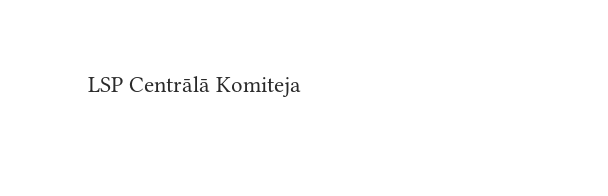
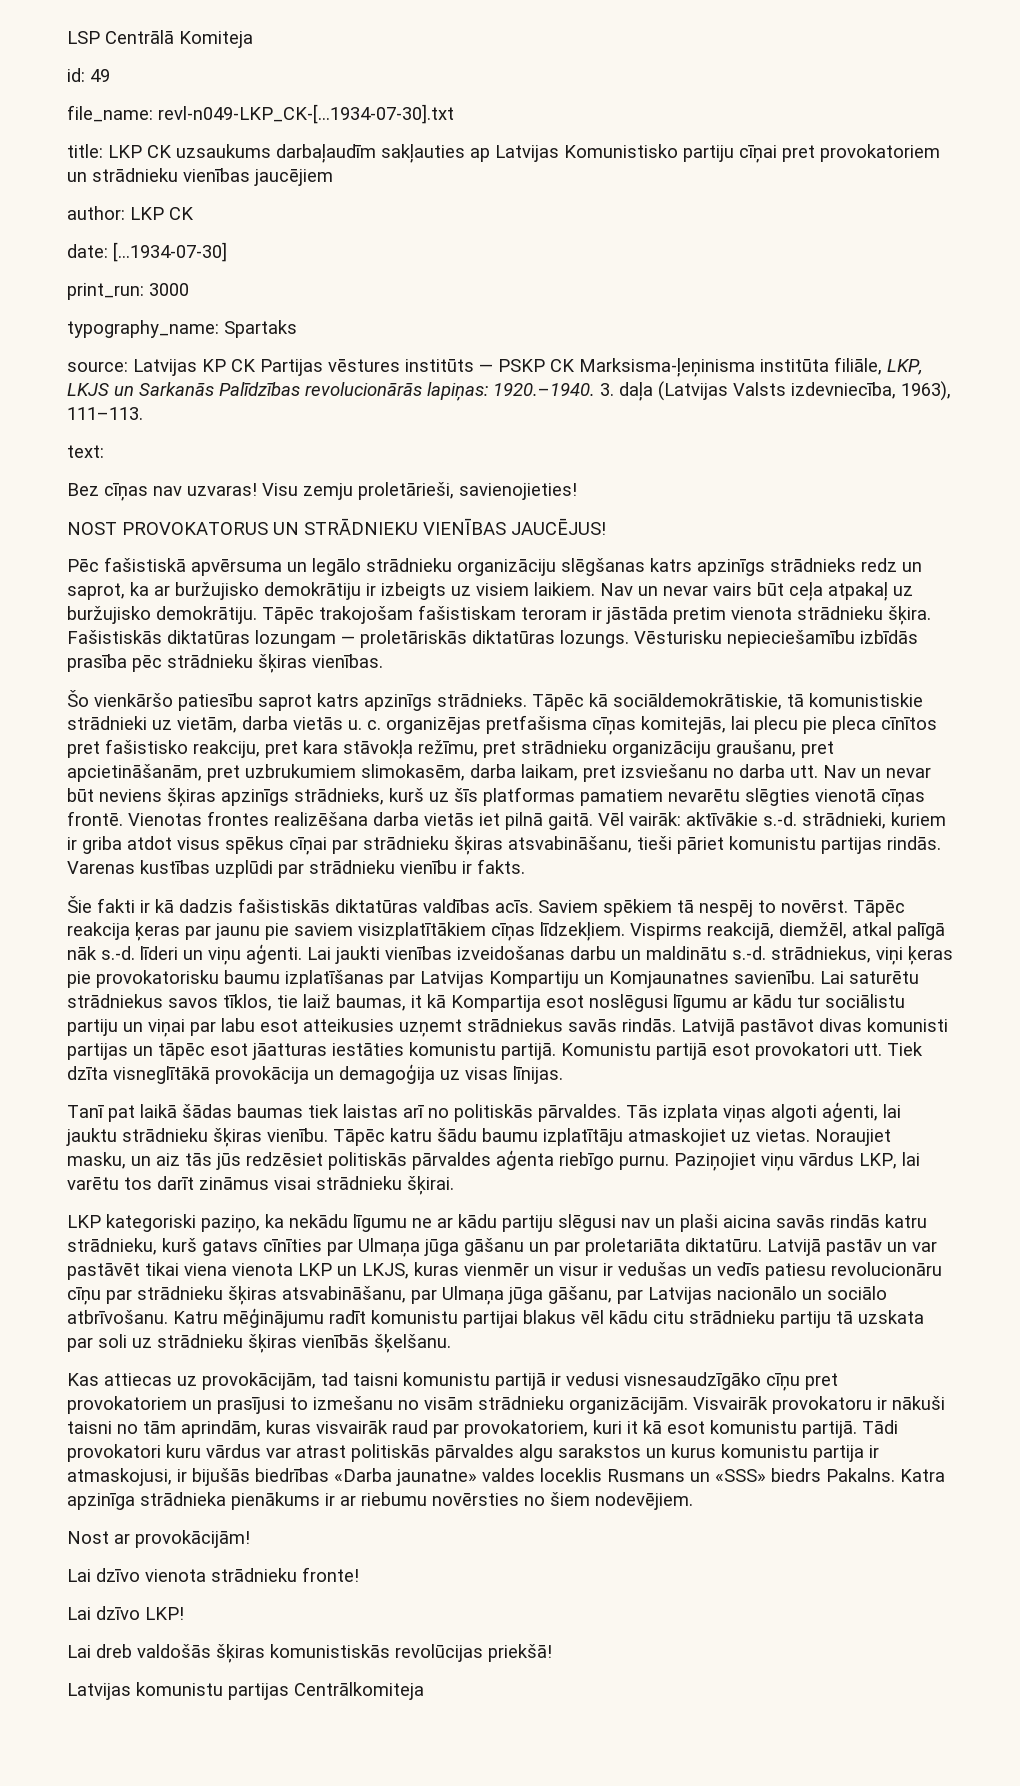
(302, 87) none -> [67,68,110,82] [67,104,454,124] [67,144,940,163] [67,168,333,186] [67,206,194,220] [67,242,227,262] [67,283,189,300] [67,320,297,338] [67,357,923,377] [67,381,951,401] [67,407,143,420] [67,445,104,458] [67,482,577,501] [67,518,606,535] [67,557,922,576] [67,582,913,601] [67,605,931,625] [67,630,918,648] [67,654,383,673] [67,690,923,711] [67,715,937,735] [67,739,834,759] [67,764,931,782] [67,787,925,807] [67,811,946,830] [67,836,941,855] [67,859,525,878] [67,896,905,917] [67,922,945,941] [67,944,953,965] [67,970,919,988] [67,994,905,1012] [67,1018,948,1037] [67,1042,923,1060] [67,1064,563,1084] [67,1102,901,1123] [66,1128,891,1147] [67,1150,920,1171] [67,1176,454,1195] [67,1214,927,1233] [67,1238,937,1257] [67,1262,942,1280] [67,1286,887,1305] [67,1308,924,1328] [67,1334,451,1353] [67,1372,838,1391] [67,1396,945,1414] [67,1420,898,1438] [67,1444,879,1462] [67,1468,945,1486] [67,1492,693,1510] [67,1530,250,1548] [67,1567,359,1582] [67,1606,184,1620] [67,1644,552,1663] [67,1682,424,1700] // id: 49 // file_name: revl-n049-LKP_CK-[…1934-07-30].txt // title: LKP CK uzsaukums darbaļaudīm sakļauties ap Latvijas Komunistisko partiju cīņai pret provokatoriem un strādnieku vienības jaucējiem // author: LKP CK // date: […1934-07-30] // print_run: 3000 // typography_name: Spartaks // source: Latvijas KP CK Partijas vēstures institūts — PSKP CK Marksisma-ļeņinisma institūta filiāle, LKP, LKJS un Sarkanās Palīdzības revolucionārās lapiņas: 1920.–1940. 3. daļa (Latvijas Valsts izdevniecība, 1963), 111–113. // text: // Bez cīņas nav uzvaras! Visu zemju proletārieši, savienojieties! // NOST PROVOKATORUS UN STRĀDNIEKU VIENĪBAS JAUCĒJUS! // Pēc fašistiskā apvērsuma un legālo strādnieku organizāciju slēgšanas katrs apzinīgs strādnieks redz un saprot, ka ar buržujisko demokrātiju ir izbeigts uz visiem laikiem. Nav un nevar vairs būt ceļa atpakaļ uz buržujisko demokrātiju. Tāpēc trakojošam fašistiskam teroram ir jāstāda pretim vienota strādnieku šķira. Fašistiskās diktatūras lozungam — proletāriskās diktatūras lozungs. Vēsturisku nepieciešamību izbīdās prasība pēc strādnieku šķiras vienības. // Šo vienkāršo patiesību saprot katrs apzinīgs strādnieks. Tāpēc kā sociāldemokrātiskie, tā komunistiskie strādnieki uz vietām, darba vietās u. c. organizējas pretfašisma cīņas komitejās, lai plecu pie pleca cīnītos pret fašistisko reakciju, pret kara stāvokļa režīmu, pret strādnieku organizāciju graušanu, pret apcietināšanām, pret uzbrukumiem slimokasēm, darba laikam, pret izsviešanu no darba utt. Nav un nevar būt neviens šķiras apzinīgs strādnieks, kurš uz šīs platformas pamatiem nevarētu slēgties vienotā cīņas frontē. Vienotas frontes realizēšana darba vietās iet pilnā gaitā. Vēl vairāk: aktīvākie s.-d. strādnieki, kuriem ir griba atdot visus spēkus cīņai par strādnieku šķiras atsvabināšanu, tieši pāriet komunistu partijas rindās. Varenas kustības uzplūdi par strādnieku vienību ir fakts. // Šie fakti ir kā dadzis fašistiskās diktatūras valdības acīs. Saviem spēkiem tā nespēj to novērst. Tāpēc reakcija ķeras par jaunu pie saviem visizplatītākiem cīņas līdzekļiem. Vispirms reakcijā, diemžēl, atkal palīgā nāk s.-d. līderi un viņu aģenti. Lai jaukti vienības izveidošanas darbu un maldinātu s.-d. strādniekus, viņi ķeras pie provokatorisku baumu izplatīšanas par Latvijas Kompartiju un Komjaunatnes savienību. Lai saturētu strādniekus savos tīklos, tie laiž baumas, it kā Kompartija esot noslēgusi līgumu ar kādu tur sociālistu partiju un viņai par labu esot atteikusies uzņemt strādniekus savās rindās. Latvijā pastāvot divas komunisti partijas un tāpēc esot jāatturas iestāties komunistu partijā. Komunistu partijā esot provokatori utt. Tiek dzīta visneglītākā provokācija un demagoģija uz visas līnijas. // Tanī pat laikā šādas baumas tiek laistas arī no politiskās pārvaldes. Tās izplata viņas algoti aģenti, lai jauktu strādnieku šķiras vienību. Tāpēc katru šādu baumu izplatītāju atmaskojiet uz vietas. Noraujiet masku, un aiz tās jūs redzēsiet politiskās pārvaldes aģenta riebīgo purnu. Paziņojiet viņu vārdus LKP, lai varētu tos darīt zināmus visai strādnieku šķirai. // LKP kategoriski paziņo, ka nekādu līgumu ne ar kādu partiju slēgusi nav un plaši aicina savās rindās katru strādnieku, kurš gatavs cīnīties par Ulmaņa jūga gāšanu un par proletariāta diktatūru. Latvijā pastāv un var pastāvēt tikai viena vienota LKP un LKJS, kuras vienmēr un visur ir vedušas un vedīs patiesu revolucionāru cīņu par strādnieku šķiras atsvabināšanu, par Ulmaņa jūga gāšanu, par Latvijas nacionālo un sociālo atbrīvošanu. Katru mēģinājumu radīt komunistu partijai blakus vēl kādu citu strādnieku partiju tā uzskata par soli uz strādnieku šķiras vienībās šķelšanu. // Kas attiecas uz provokācijām, tad taisni komunistu partijā ir vedusi visnesaudzīgāko cīņu pret provokatoriem un prasījusi to izmešanu no visām strādnieku organizācijām. Visvairāk provokatoru ir nākuši taisni no tām aprindām, kuras visvairāk raud par provokatoriem, kuri it kā esot komunistu partijā. Tādi provokatori kuru vārdus var atrast politiskās pārvaldes algu sarakstos un kurus komunistu partija ir atmaskojusi, ir bijušās biedrības «Darba jaunatne» valdes loceklis Rusmans un «SSS» biedrs Pakalns. Katra apzinīga strādnieka pienākums ir ar riebumu novērsties no šiem nodevējiem. // Nost ar provokācijām! // Lai dzīvo vienota strādnieku fronte! // Lai dzīvo LKP! // Lai dreb valdošās šķiras komunistiskās revolūcijas priekšā! // Latvijas komunistu partijas Centrālkomiteja

